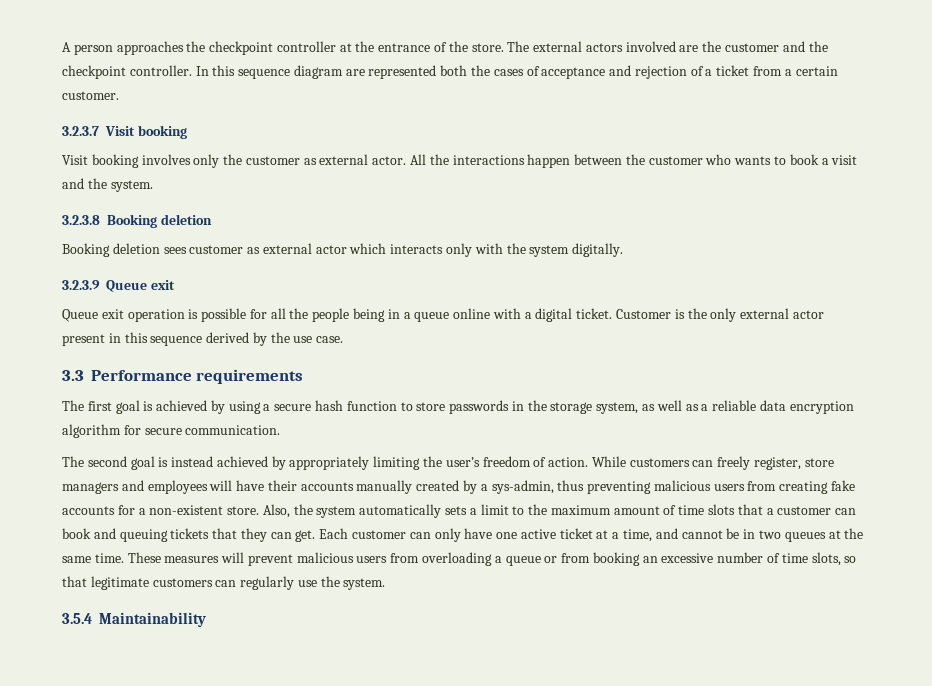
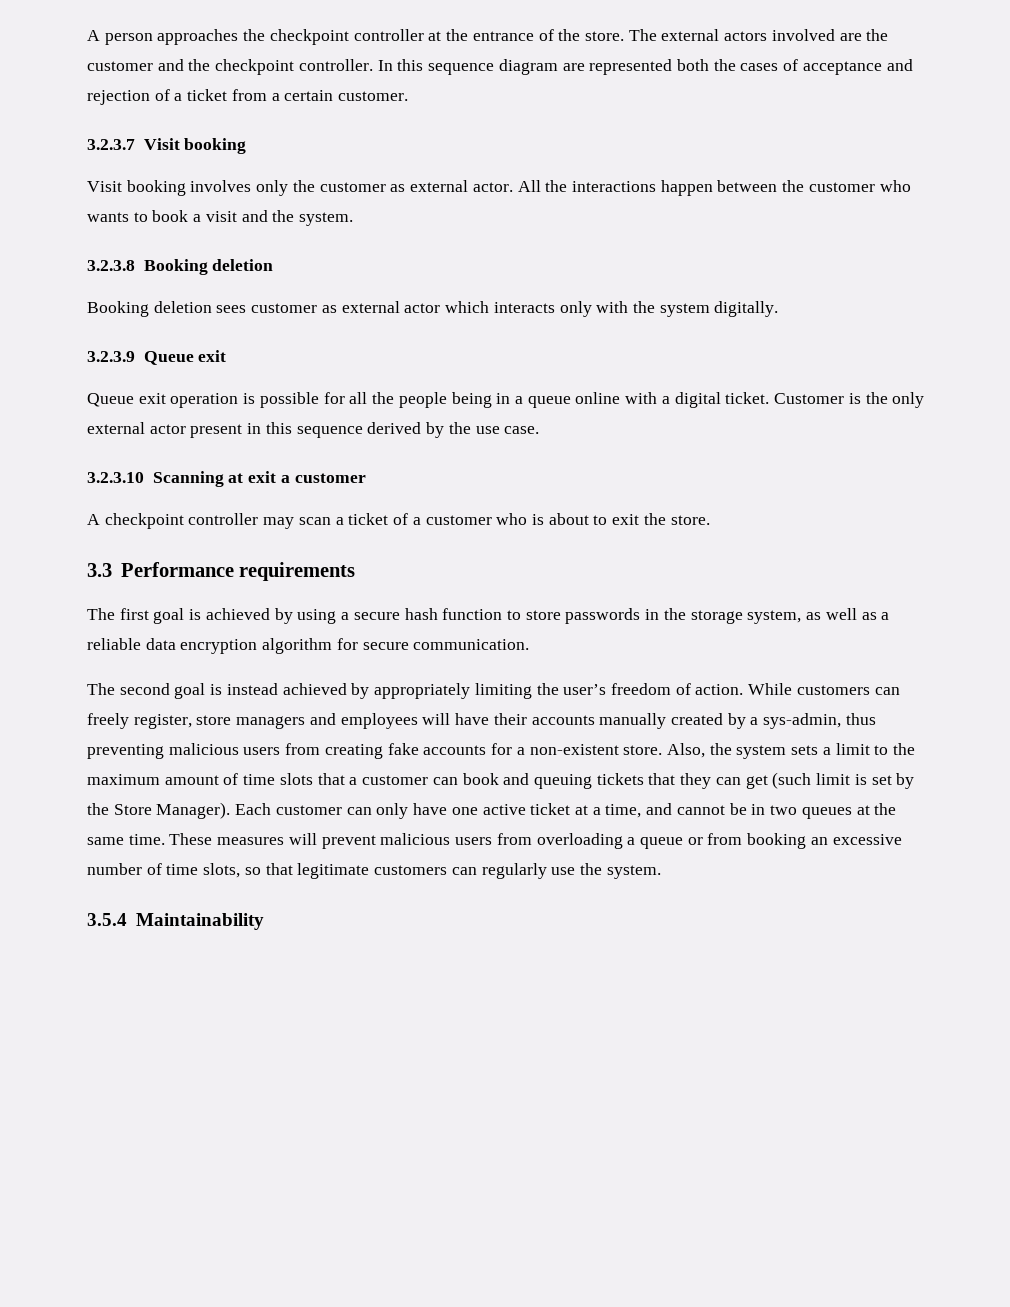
(344, 339) none -> [87,471,366,487] [87,513,710,529] // 3.2.3.10 Scanning at exit a customer // A checkpoint controller may scan a ticket of a customer who is about to exit the store.
[359,504,442,518] automatically -> (787, 752) none
[295,530,316,542] get. -> [745,772,915,789] [87,802,231,819] get (such limit is set by the Store Manager).

